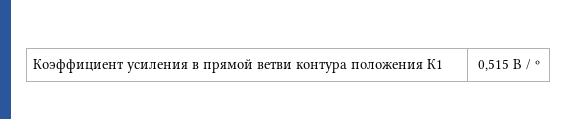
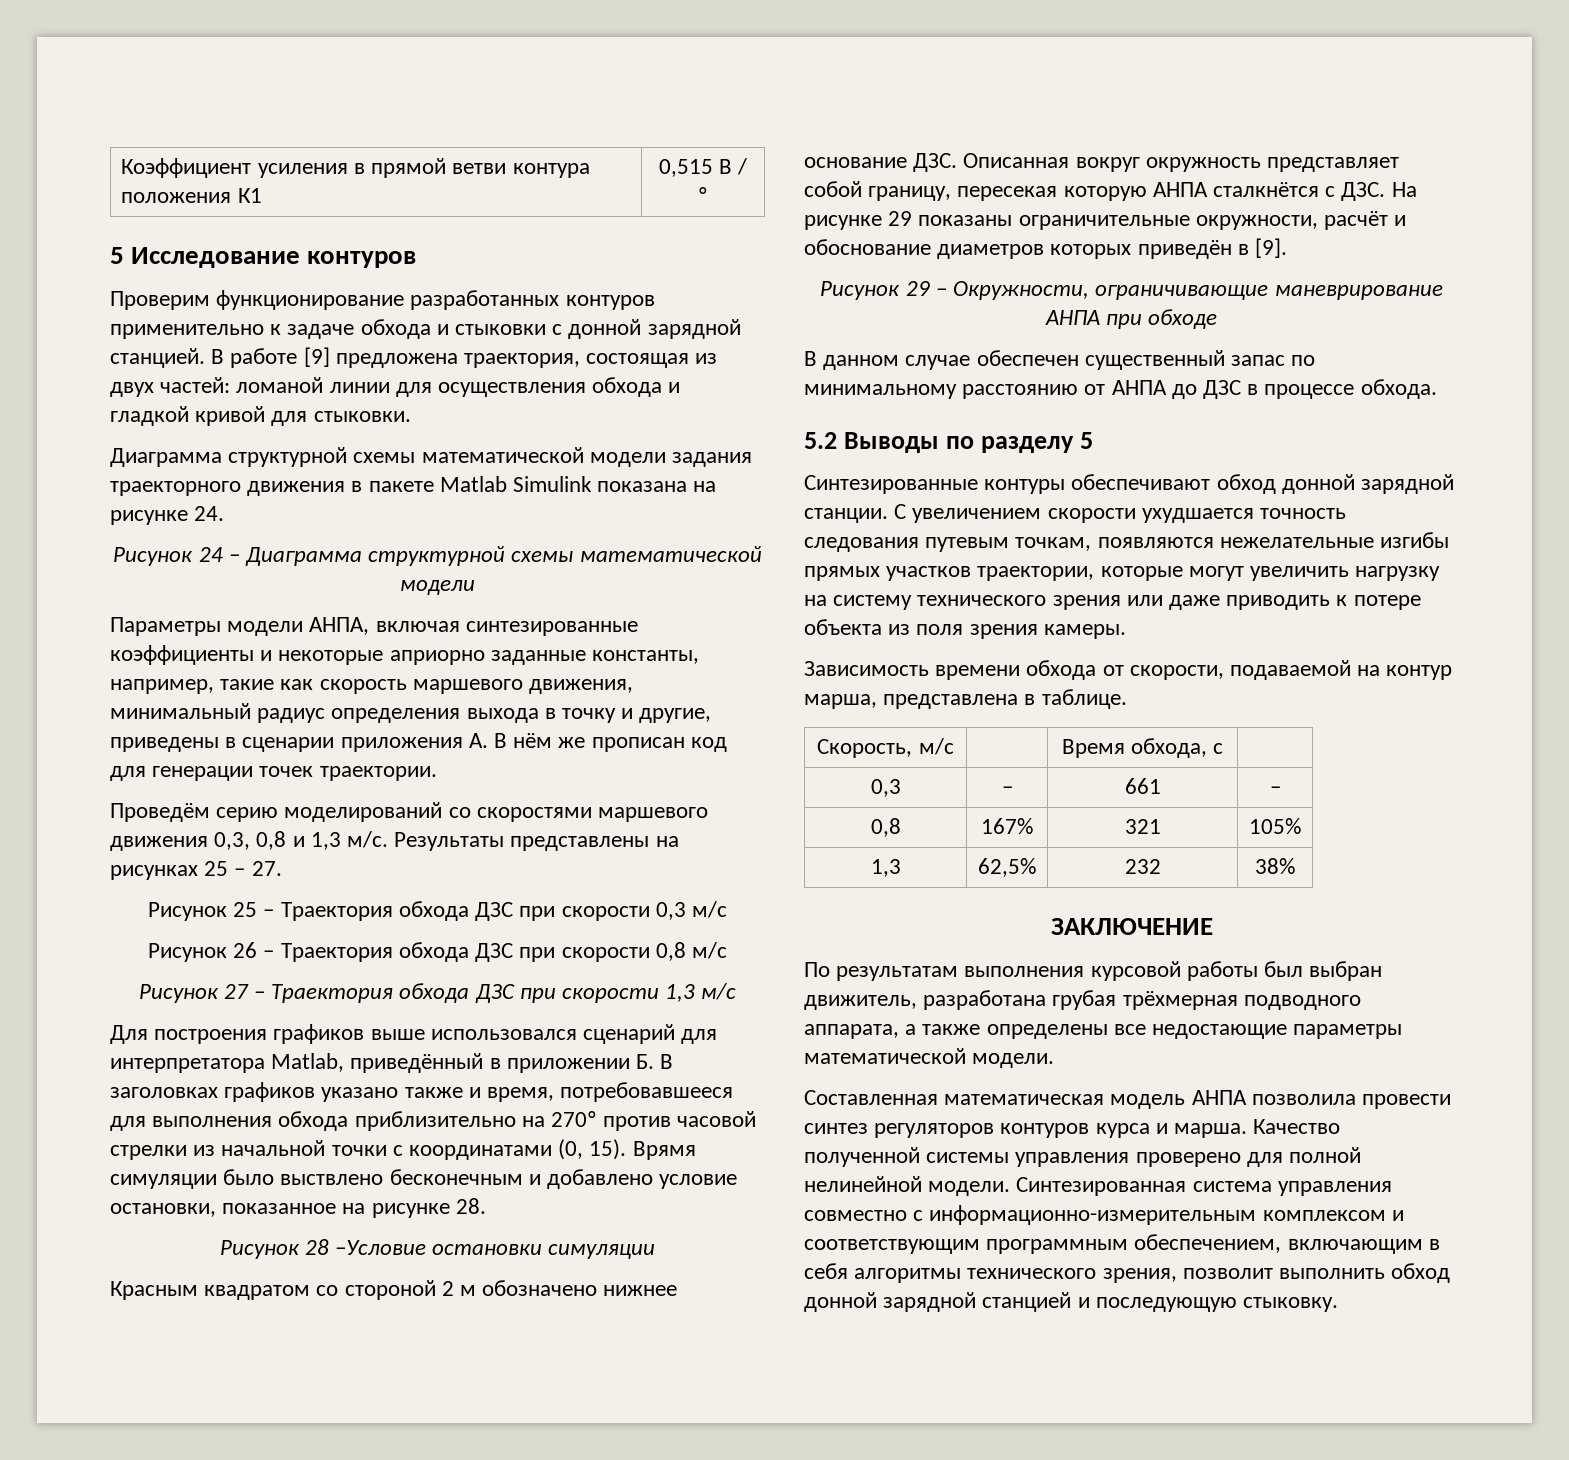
(540, 64) none -> [110,247,417,268] [110,290,655,310] [110,319,741,339] [110,347,718,368] [110,377,681,397] [110,406,411,426] [110,447,753,467] [110,476,717,496] [110,506,225,525] [113,546,762,566] [400,580,475,595] [110,617,638,636] [110,645,700,665] [110,679,634,694] [110,703,712,723] [110,733,727,752] [110,766,437,781] [110,802,709,822] [110,831,679,851] [110,861,282,880] [148,901,727,921] [148,942,727,962] [138,983,737,1003] [110,1024,718,1044] [110,1053,674,1073] [110,1082,734,1102] [110,1111,757,1131] [110,1139,696,1160] [110,1169,738,1189] [110,1198,486,1218] [219,1239,656,1259] [110,1280,678,1300] [804,153,1400,172] [804,181,1417,201] [804,211,1407,230] [804,238,1288,259] [820,281,1443,300] [1044,309,1218,329] [804,350,1316,370] [804,379,1437,399] [804,432,1093,453] [804,474,1455,494] [804,504,1347,523] [804,532,1450,552] [804,566,1441,581] [804,595,1421,610] [804,619,1126,639] [804,660,1453,680] [804,689,1127,709] [817,738,954,758] [1061,738,1224,758] [870,779,901,797] [1001,786,1013,794] [1124,778,1161,794] [1269,786,1281,794] [870,818,901,837] [981,818,1033,834] [1124,819,1161,834] [1249,818,1301,834] [870,859,901,877] [978,858,1036,877] [1124,859,1161,874] [1255,858,1295,874] [1050,918,1213,935] [804,961,1383,981] [804,990,1361,1010] [804,1024,1403,1039] [804,1048,1055,1068] [804,1090,1452,1109] [804,1119,1341,1138] [804,1147,1362,1167] [804,1176,1392,1196] [804,1205,1404,1225] [804,1234,1440,1254] [804,1263,1451,1283] [804,1292,1339,1312] // 5 Исследование контуров // Проверим функционирование разработанных контуров применительно к задаче обхода и стыковки с донной зарядной станцией. В работе [9] предложена траектория, состоящая из двух частей: ломаной линии для осуществления обхода и гладкой кривой для стыковки. // Диаграмма структурной схемы математической модели задания траекторного движения в пакете Matlab Simulink показана на рисунке 24. // Рисунок 24 – Диаграмма структурной схемы математической модели // Параметры модели АНПА, включая синтезированные коэффициенты и некоторые априорно заданные константы, например, такие как скорость маршевого движения, минимальный радиус определения выхода в точку и другие, приведены в сценарии приложения А. В нём же прописан код для генерации точек траектории. // Проведём серию моделирований со скоростями маршевого движения 0,3, 0,8 и 1,3 м/с. Результаты представлены на рисунках 25 – 27. // Рисунок 25 – Траектория обхода ДЗС при скорости 0,3 м/с // Рисунок 26 – Траектория обхода ДЗС при скорости 0,8 м/с // Рисунок 27 – Траектория обхода ДЗС при скорости 1,3 м/с // Для построения графиков выше использовался сценарий для интерпретатора Matlab, приведённый в приложении Б. В заголовках графиков указано также и время, потребовавшееся для выполнения обхода приблизительно на 270º против часовой стрелки из начальной точки с координатами (0, 15). Врямя симуляции было выствлено бесконечным и добавлено условие остановки, показанное на рисунке 28. // Рисунок 28 –Условие остановки симуляции // Красным квадратом со стороной 2 м обозначено нижнее основание ДЗС. Описанная вокруг окружность представляет собой границу, пересекая которую АНПА сталкнётся с ДЗС. На рисунке 29 показаны ограничительные окружности, расчёт и обоснование диаметров которых приведён в [9]. // Рисунок 29 – Окружности, ограничивающие маневрирование АНПА при обходе // В данном случае обеспечен существенный запас по минимальному расстоянию от АНПА до ДЗС в процессе обхода. // 5.2 Выводы по разделу 5 // Синтезированные контуры обеспечивают обход донной зарядной станции. С увеличением скорости ухудшается точность следования путевым точкам, появляются нежелательные изгибы прямых участков траектории, которые могут увеличить нагрузку на систему технического зрения или даже приводить к потере объекта из поля зрения камеры. // Зависимость времени обхода от скорости, подаваемой на контур марша, представлена в таблице. // Скорость, м/с | | Время обхода, с | // 0,3 | – | 661 | – // 0,8 | 167% | 321 | 105% // 1,3 | 62,5% | 232 | 38% // ЗАКЛЮЧЕНИЕ // По результатам выполнения курсовой работы был выбран движитель, разработана грубая трёхмерная подводного аппарата, а также определены все недостающие параметры математической модели. // Составленная математическая модель АНПА позволила провести синтез регуляторов контуров курса и марша. Качество полученной системы управления проверено для полной нелинейной модели. Синтезированная система управления совместно с информационно-измерительным комплексом и соответствующим программным обеспечением, включающим в себя алгоритмы технического зрения, позволит выполнить обход донной зарядной станцией и последующую стыковку.

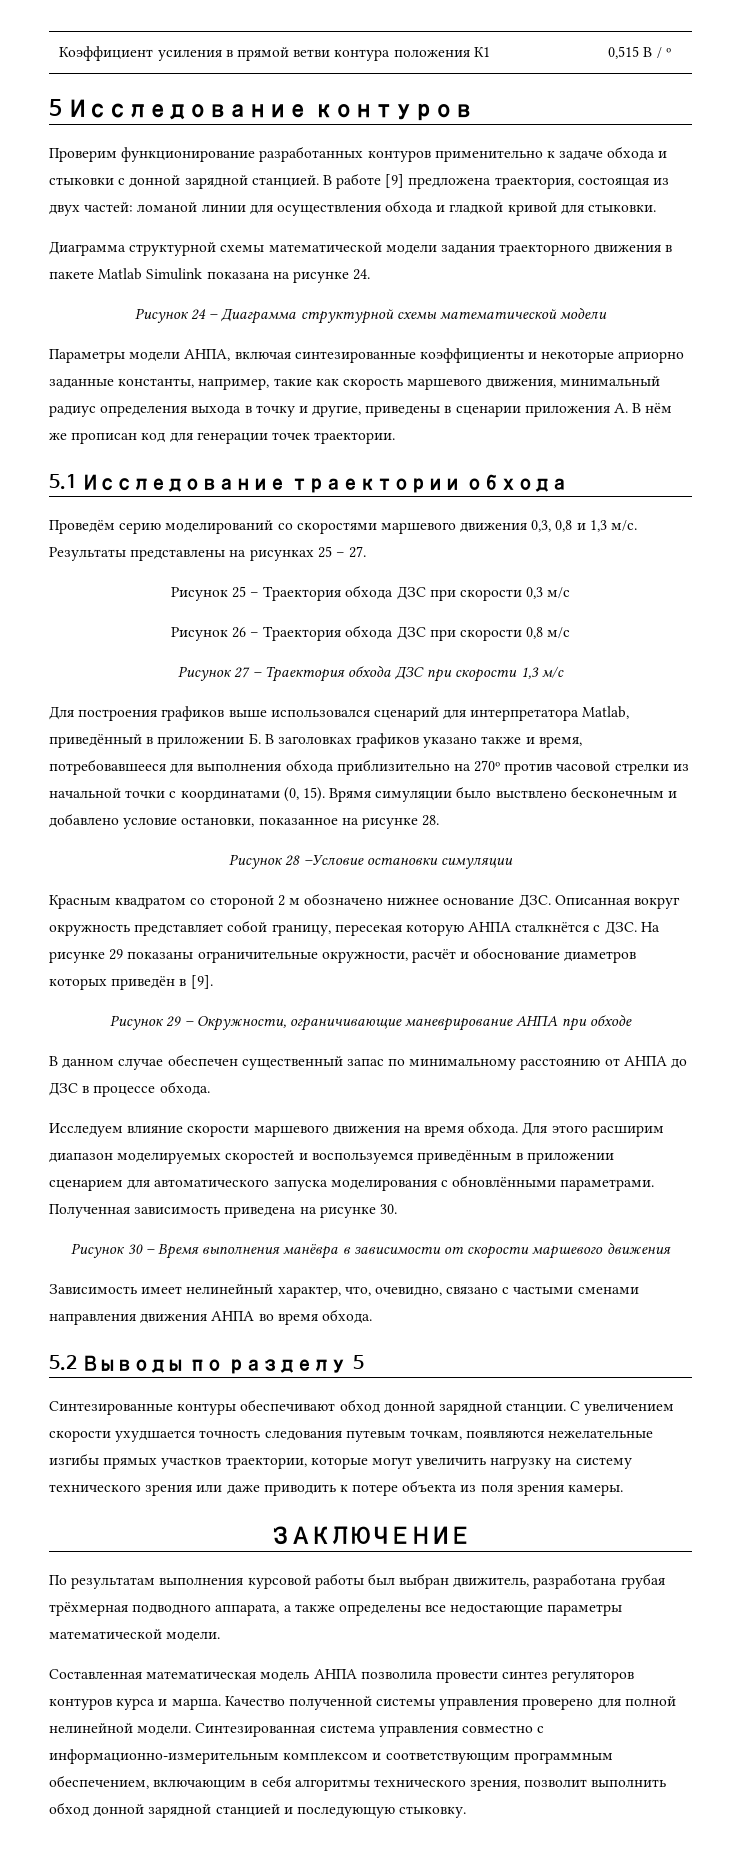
(437, 773) none -> [49,474,569,493] // 5.1 Исследование траектории обхода
(1437, 389) none -> [49,1121,664,1137] [49,1150,615,1164] [49,1175,655,1191] [49,1204,397,1218] [71,1242,671,1259] [49,1284,639,1298] [49,1309,372,1325] // Исследуем влияние скорости маршевого движения на время обхода. Для этого расширим диапазон моделируемых скоростей и воспользуемся приведённым в приложении сценарием для автоматического запуска моделирования с обновлёнными параметрами. Полученная зависимость приведена на рисунке 30. // Рисунок 30 – Время выполнения манёвра в зависимости от скорости маршевого движения // Зависимость имеет нелинейный характер, что, очевидно, связано с частыми сменами направления движения АНПА во время обхода.
[804,660,1453,680] [804,689,1127,709] [817,738,954,758] [1061,738,1224,758] [870,779,901,797] [1001,786,1013,794] [1124,778,1161,794] [1269,786,1281,794] [870,818,901,837] [981,818,1033,834] [1124,819,1161,834] [1249,818,1301,834] [870,859,901,877] [978,858,1036,877] [1124,859,1161,874] [1255,858,1295,874] // Зависимость времени обхода от скорости, подаваемой на контур марша, представлена в таблице. // Скорость, м/с | | Время обхода, с | // 0,3 | – | 661 | – // 0,8 | 167% | 321 | 105% // 1,3 | 62,5% | 232 | 38% -> (624, 1490) none

